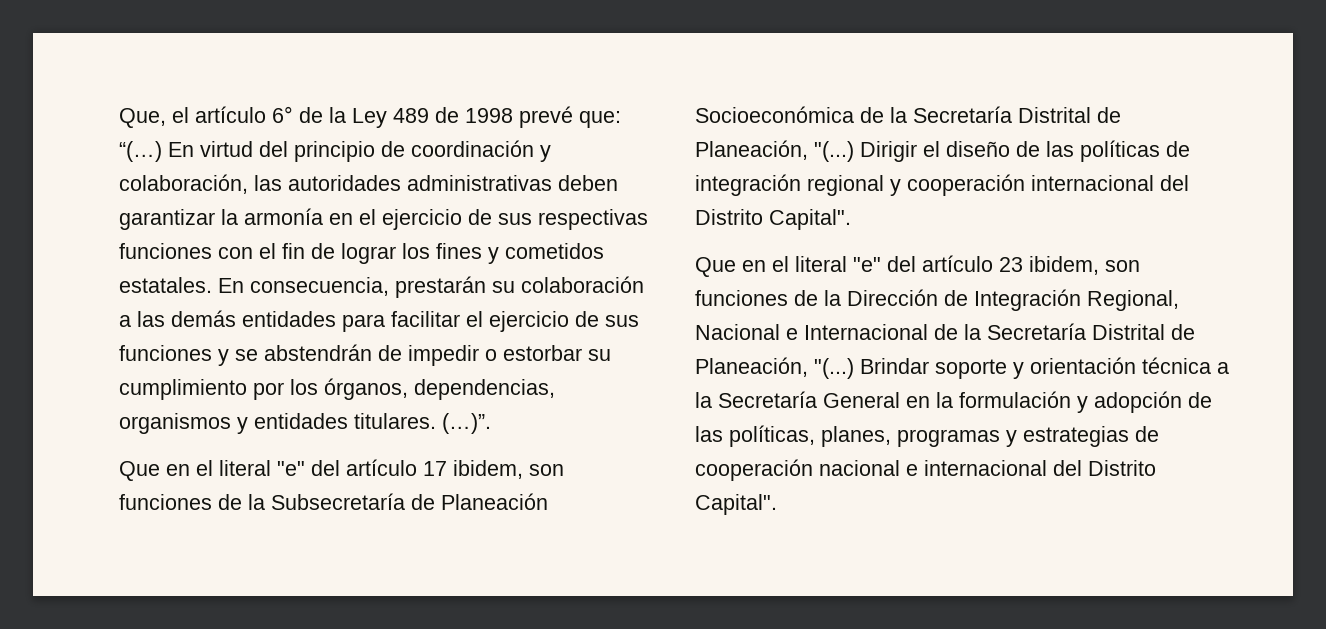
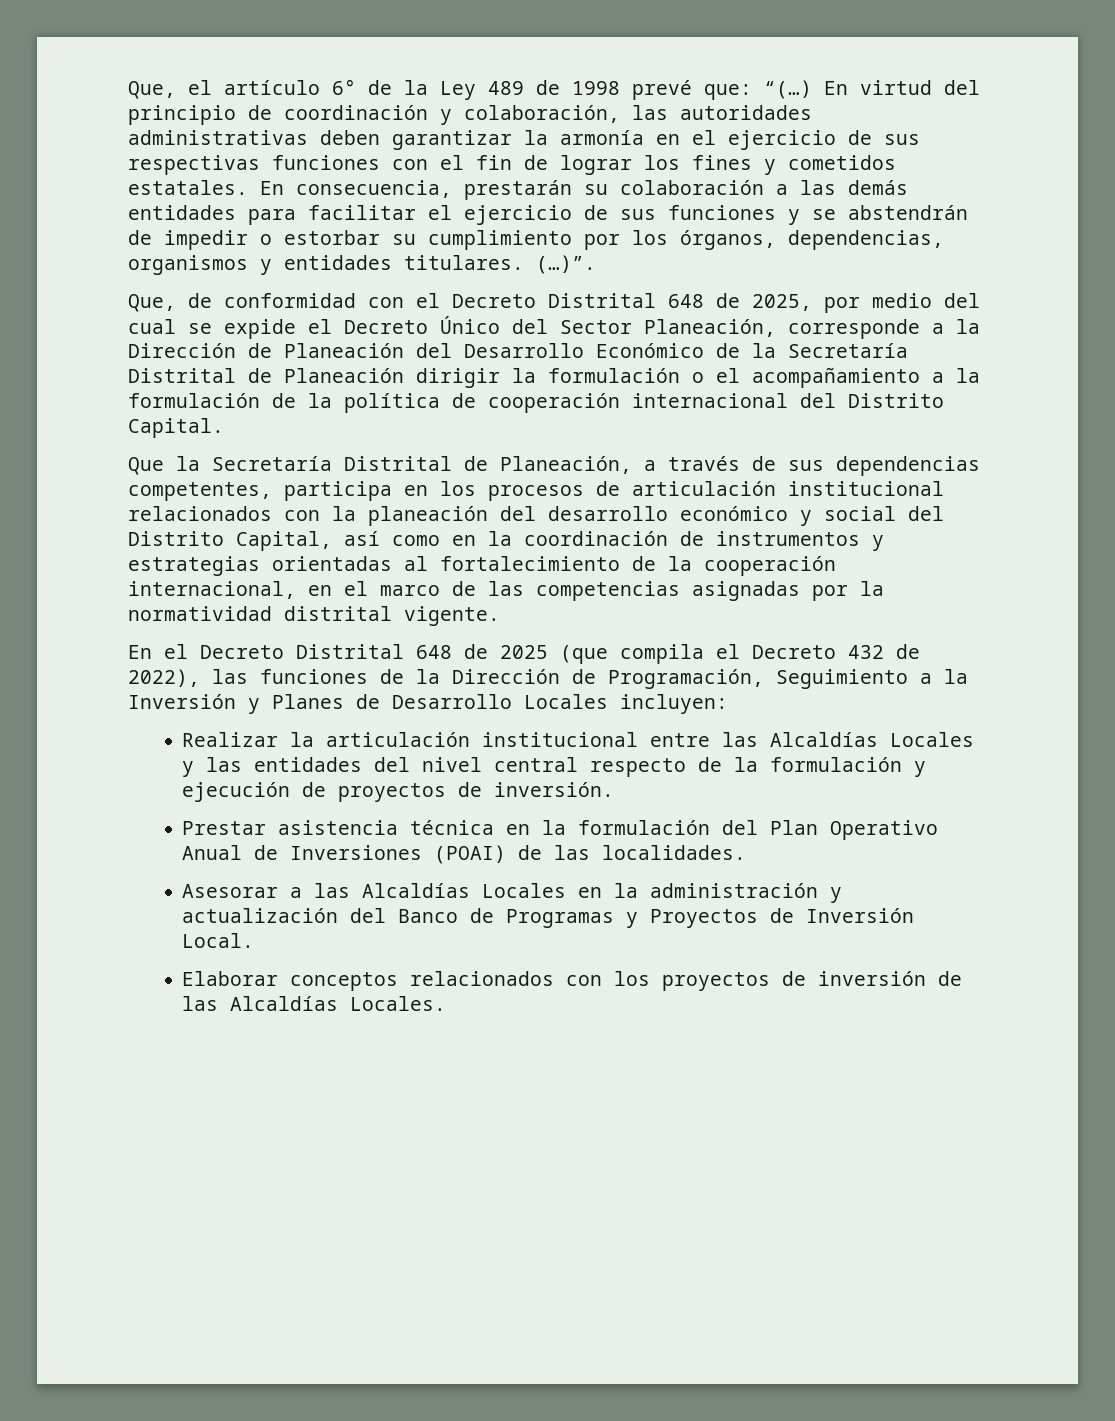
[119,459,564,481] [119,493,548,510] [695,106,1121,123] [695,140,1190,162] [695,174,901,196] Que en el literal "e" del artículo 17 ibidem, son funciones de la Subsecretaría de Planeación Socioeconómica de la Secretaría Distrital de Planeación, "(...) Dirigir el diseño de las políticas de integración regional y -> [128,293,980,313] [128,316,980,339] [128,343,908,358] [128,367,980,388] [128,393,476,413] Que, de conformidad con el Decreto Distrital 648 de 2025, por medio del cual se expide el Decreto Único del Sector Planeación, corresponde a la Dirección de Planeación del Desarrollo Económico de la Secretaría Distrital de Planeación dirigir la formulación o el acompañamiento a la formulación de la política de
[769,209,851,230] [695,255,1140,277] Capital". // Que en el literal "e" del artículo 23 ibidem, son -> [128,418,224,438] [128,456,980,476] [128,481,944,501] [128,506,944,526] [128,531,884,551] [128,556,836,576] [128,581,884,601] [128,606,500,626] [128,644,920,664] [128,669,248,687] Capital. // Que la Secretaría Distrital de Planeación, a través de sus dependencias competentes, participa en los procesos de articulación institucional relacionados con la planeación del desarrollo económico y social del Distrito Capital, así como en la coordinación de instrumentos y estrategias orientadas al fortalecimiento de la cooperación internacional, en el marco de las competencias asignadas por la normatividad distrital vigente. // En el Decreto Distrital 648 de 2025 (que compila el Decreto 432 de 2022), las
[974,289,1179,311] [695,323,1195,340] [695,357,1229,379] [695,391,1212,413] [695,425,1159,447] [695,459,1156,481] [695,494,777,515] Integración Regional, Nacional e Internacional de la Secretaría Distrital de Planeación, "(...) Brindar soporte y orientación técnica a la Secretaría General en la formulación y adopción de las políticas, planes, programas y estrategias de cooperación nacional e internacional del Distrito Capital". -> [608,669,968,689] [128,694,728,714] [182,732,975,747] [182,757,927,777] [182,782,615,802] [182,820,939,840] [182,845,747,864] [182,883,843,903] [182,908,915,928] [182,933,255,948] [182,971,963,991] [182,996,447,1011] Programación, Seguimiento a la Inversión y Planes de Desarrollo Locales incluyen: // Realizar la articulación institucional entre las Alcaldías Locales y las entidades del nivel central respecto de la formulación y ejecución de proyectos de inversión. // Prestar asistencia técnica en la formulación del Plan Operativo Anual de Inversiones (POAI) de las localidades. // Asesorar a las Alcaldías Locales en la administración y actualización del Banco de Programas y Proyectos de Inversión Local. // Elaborar conceptos relacionados con los proyectos de inversión de las Alcaldías Locales.

